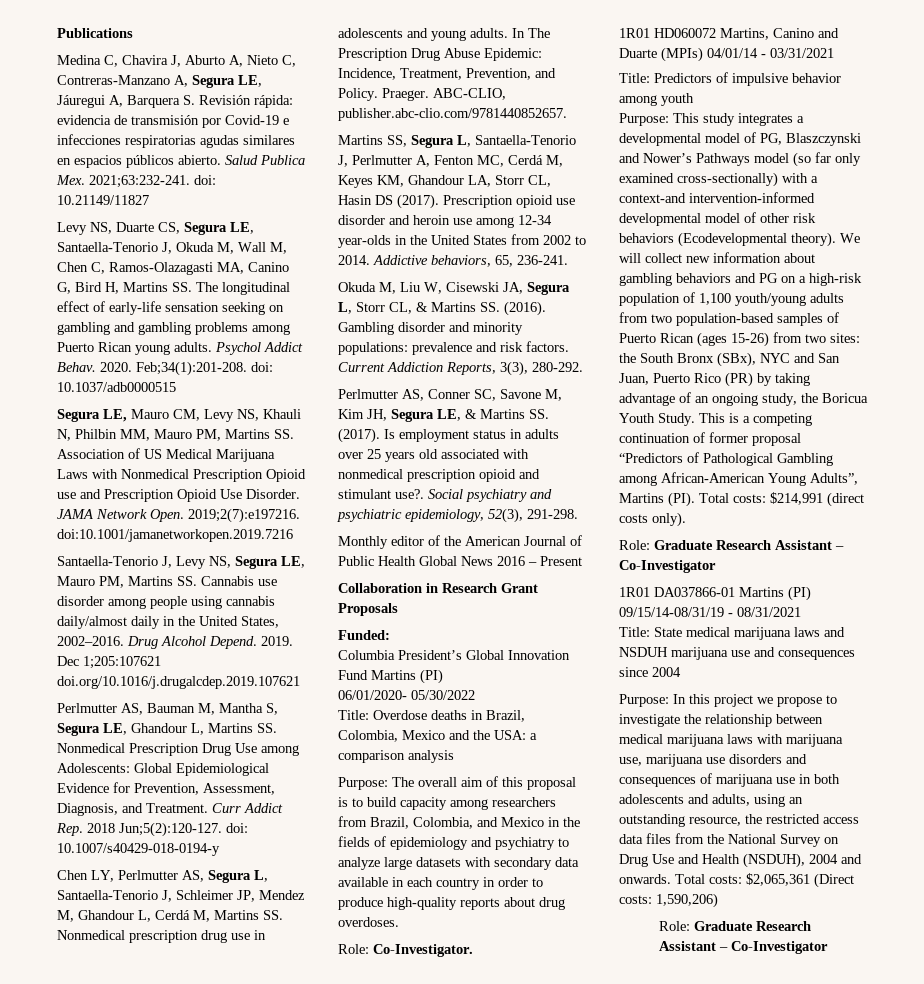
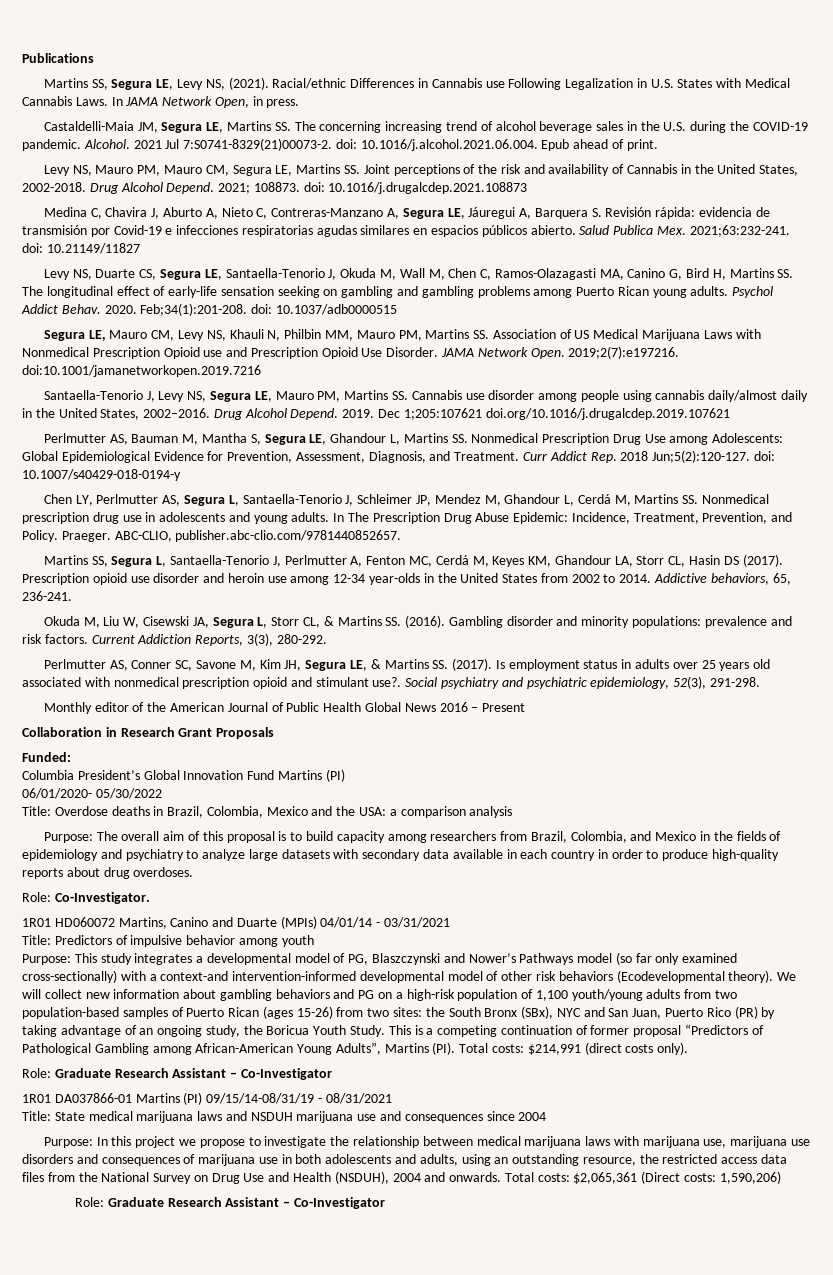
(133, 33) none -> [43,77,790,90] [22,96,300,108] [43,121,808,133] [22,138,658,151] [43,164,799,176] [22,182,528,194] // Martins SS, Segura LE, Levy NS, (2021). Racial/ethnic Differences in Cannabis use Following Legalization in U.S. States with Medical Cannabis Laws. In JAMA Network Open, in press. // Castaldelli-Maia JM, Segura LE, Martins SS. The concerning increasing trend of alcohol beverage sales in the U.S. during the COVID-19 pandemic. Alcohol. 2021 Jul 7:S0741-8329(21)00073-2. doi: 10.1016/j.alcohol.2021.06.004. Epub ahead of print. // Levy NS, Mauro PM, Mauro CM, Segura LE, Martins SS. Joint perceptions of the risk and availability of Cannabis in the United States, 2002-2018. Drug Alcohol Depend. 2021; 108873. doi: 10.1016/j.drugalcdep.2021.108873

